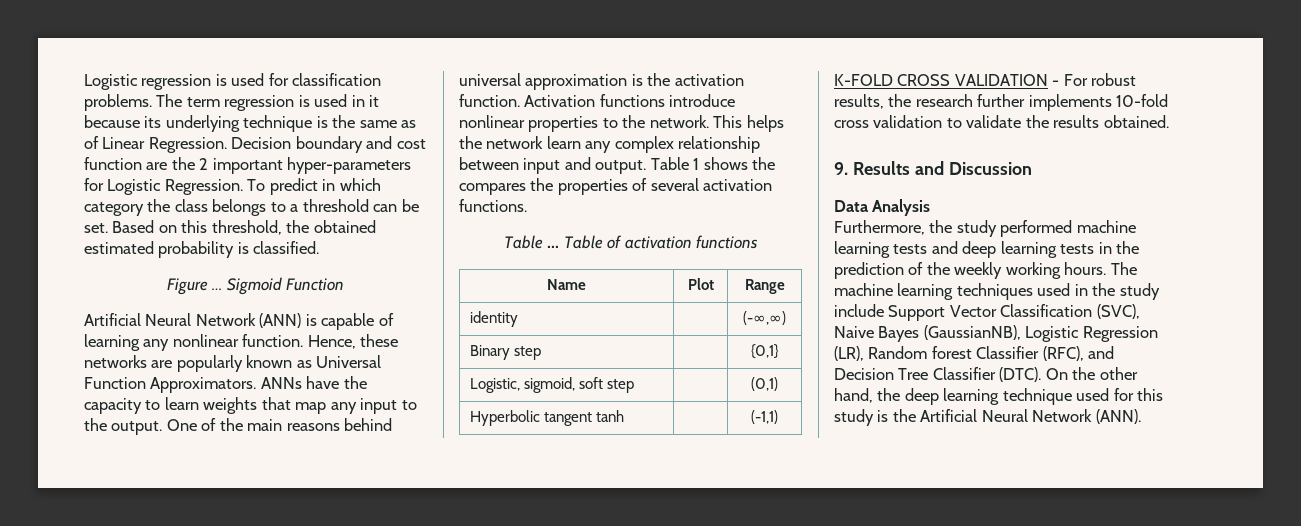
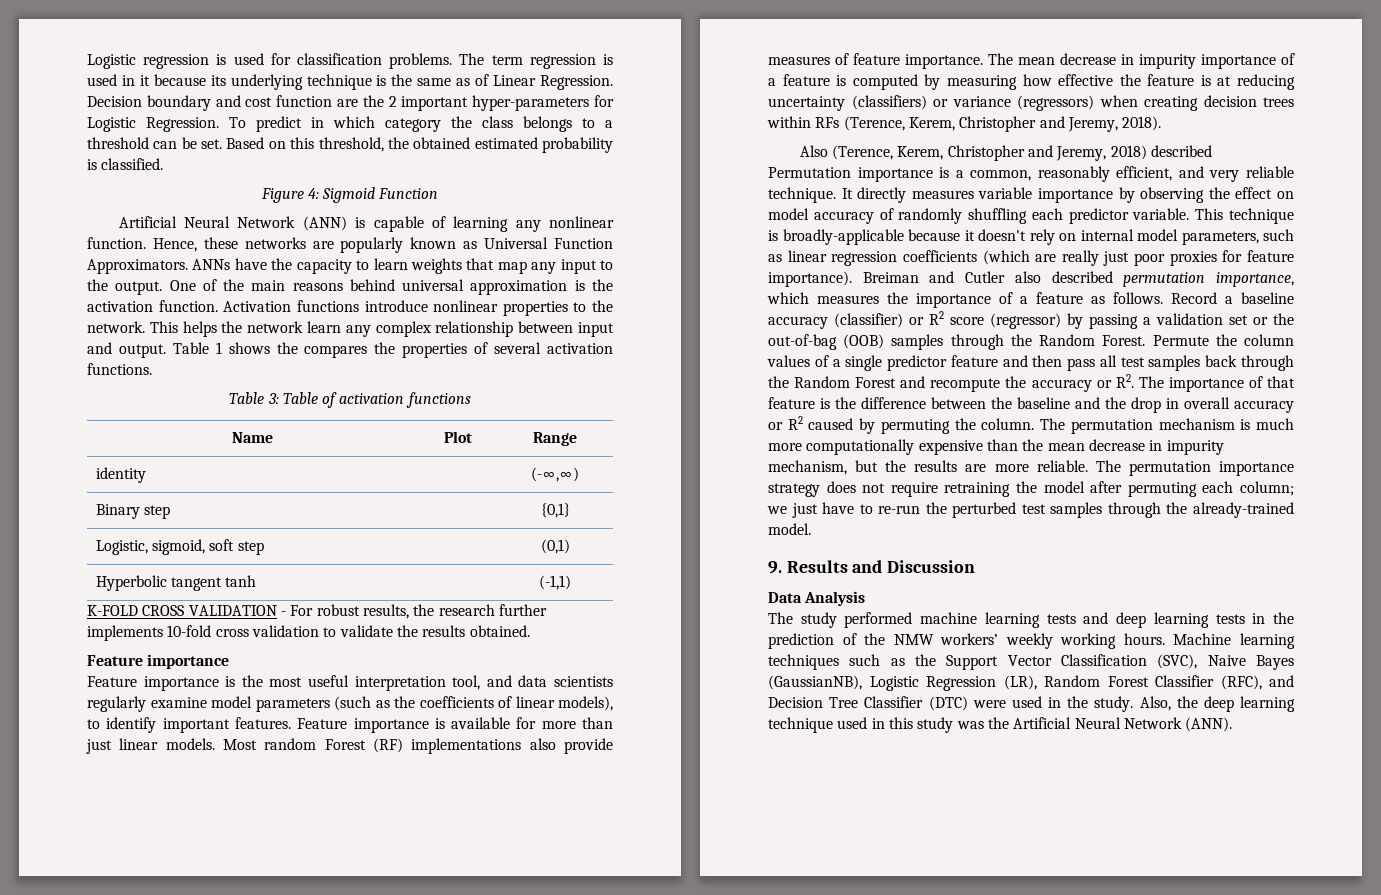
[212,288,223,290] … -> [307,188,319,199] 4:
[547,245,560,248] ... -> [267,393,279,404] 3:
(1169, 121) none -> [87,654,230,669] [87,675,614,691] [87,696,613,712] [87,717,614,733] [86,738,613,754] [768,53,1295,69] [768,74,1295,90] [768,95,1294,111] [767,116,1162,132] [799,145,1212,161] [768,166,1294,182] [768,187,1294,203] [768,208,1294,224] [768,229,1294,245] [768,250,1294,266] [768,271,1294,287] [767,292,1294,308] [768,311,1294,329] [768,334,1294,350] [767,355,1294,371] [768,374,1295,392] [768,397,1294,413] [768,416,1294,434] [768,439,1224,455] [768,460,1294,476] [768,481,1294,497] [767,502,1294,518] [768,523,811,535] // Feature importance // Feature importance is the most useful interpretation tool, and data scientists regularly examine model parameters (such as the coefficients of linear models), to identify important features. Feature importance is available for more than just linear models. Most random Forest (RF) implementations also provide measures of feature importance. The mean decrease in impurity importance of a feature is computed by measuring how effective the feature is at reducing uncertainty (classifiers) or variance (regressors) when creating decision trees within RFs (Terence, Kerem, Christopher and Jeremy, 2018). // Also (Terence, Kerem, Christopher and Jeremy, 2018) described Permutation importance is a common, reasonably efficient, and very reliable technique. It directly measures variable importance by observing the effect on model accuracy of randomly shuffling each predictor variable. This technique is broadly-applicable because it doesn't rely on internal model parameters, such as linear regression coefficients (which are really just poor proxies for feature importance). Breiman and Cutler also described permutation importance, which measures the importance of a feature as follows. Record a baseline accuracy (classifier) or R2 score (regressor) by passing a validation set or the out-of-bag (OOB) samples through the Random Forest. Permute the column values of a single predictor feature and then pass all test samples back through the Random Forest and recompute the accuracy or R2. The importance of that feature is the difference between the baseline and the drop in overall accuracy or R2 caused by permuting the column. The permutation mechanism is much more computationally expensive than the mean decrease in impurity mechanism, but the results are more reliable. The permutation importance strategy does not require retraining the model after permuting each column; we just have to re-run the perturbed test samples through the already-trained model.
[834,220,953,235] Furthermore, the -> [768,612,793,624] The
(950, 268) none -> [893,633,999,645] NMW workers’
[1110,262,1137,275] [834,283,1160,300] [834,304,884,317] The machine learning techniques used in the study include -> [1173,633,1295,649] [768,654,936,670] Machine learning techniques such as the
[931,346,972,359] forest -> [1107,676,1149,687] Forest
[999,367,1138,382] [834,388,873,403] (DTC). On the other hand, -> [928,696,1171,712] (DTC) were used in the study. Also,
[1113,388,1134,401] for -> [871,718,885,729] in
[877,410,889,422] is -> [956,721,984,729] was

